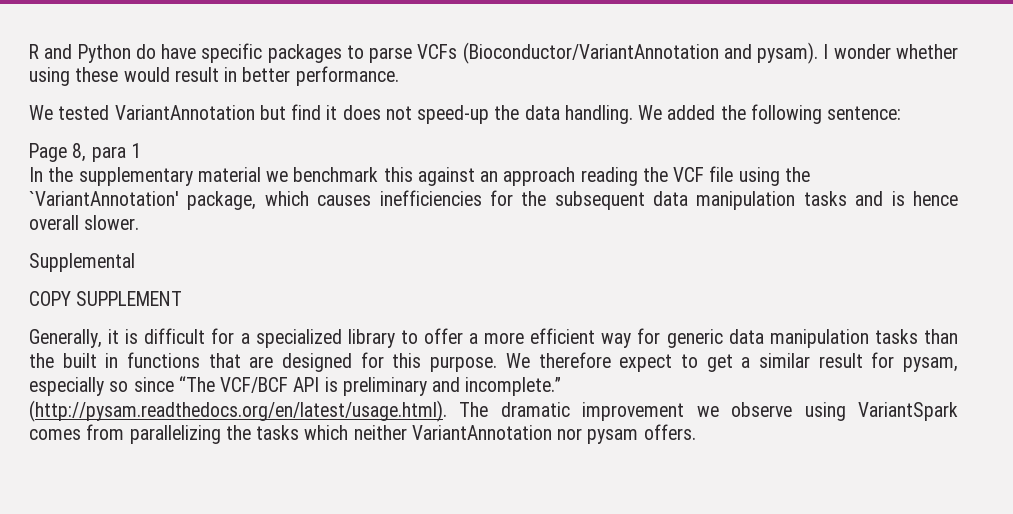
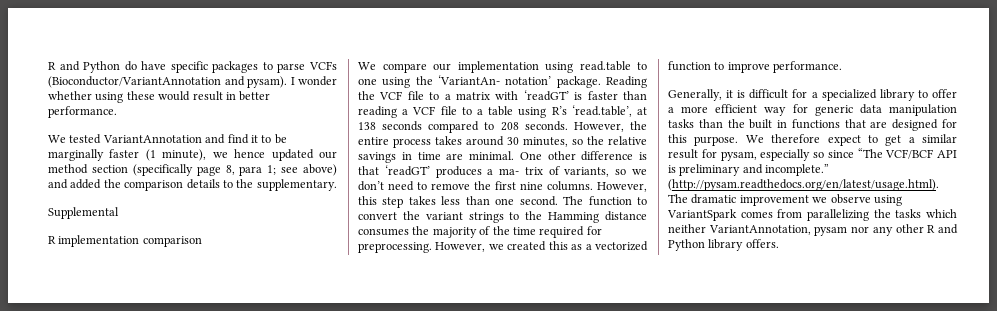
[259,105,286,120] but -> [205,134,226,144] and
[342,104,902,124] [29,143,141,162] [29,166,810,186] [29,190,958,210] [29,215,140,230] [29,253,135,272] [29,291,183,306] does not speed-up the data handling. We added the following sentence: // Page 8, para 1 // In the supplementary material we benchmark this against an approach reading the VCF file using the `VariantAnnotation' package, which causes inefficiencies for the subsequent data manipulation tasks and is hence overall slower. // Supplemental // COPY SUPPLEMENT -> [261,134,287,144] [48,149,337,161] [48,164,337,176] [48,179,337,191] [48,207,119,219] [48,235,202,247] [358,61,647,73] [358,75,647,88] [358,90,647,101] [358,105,647,118] [358,121,647,133] [358,136,647,148] [358,151,647,163] [358,165,647,178] [358,181,647,192] [358,196,647,208] [358,211,647,223] [358,226,602,238] [358,241,648,253] [668,61,843,73] to be marginally faster (1 minute), we hence updated our method section (specifically page 8, para 1; see above) and added the comparison details to the supplementary. // Supplemental // R implementation comparison // We compare our implementation using read.table to one using the ‘VariantAn- notation’ package. Reading the VCF file to a matrix with ‘readGT’ is faster than reading a VCF file to a table using R’s ‘read.table’, at 138 seconds compared to 208 seconds. However, the entire process takes around 30 minutes, so the relative savings in time are minimal. One other difference is that ‘readGT’ produces a ma- trix of variants, so we don’t need to remove the first nine columns. However, this step takes less than one second. The function to convert the variant strings to the Hamming distance consumes the majority of the time required for preprocessing. However, we created this as a vectorized function to improve performance.
[411,425,639,444] VariantAnnotation nor pysam -> [708,224,958,236] [668,239,744,251] VariantAnnotation, pysam nor any other R and Python library

